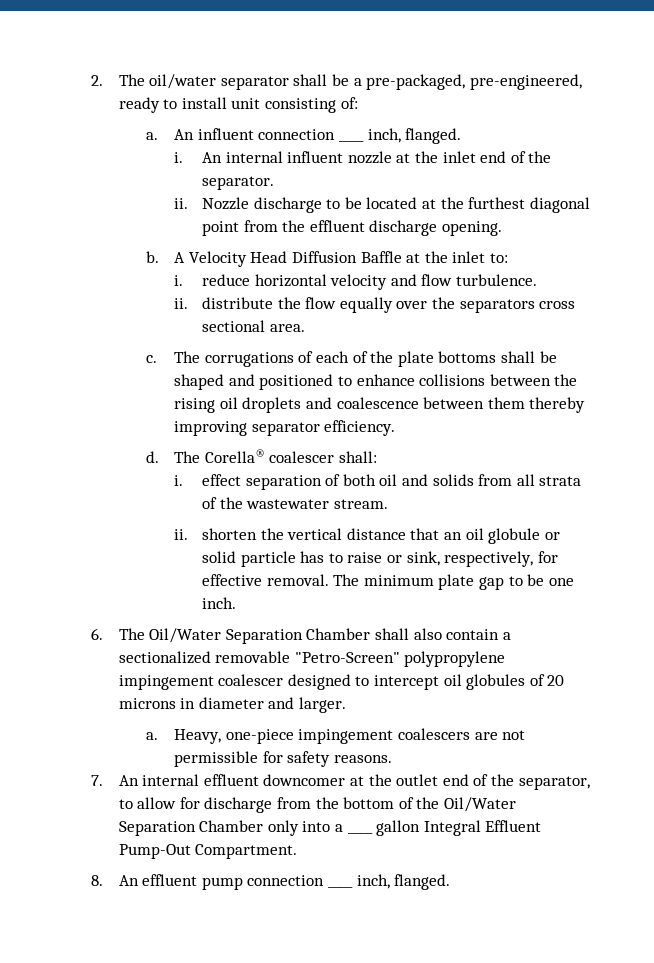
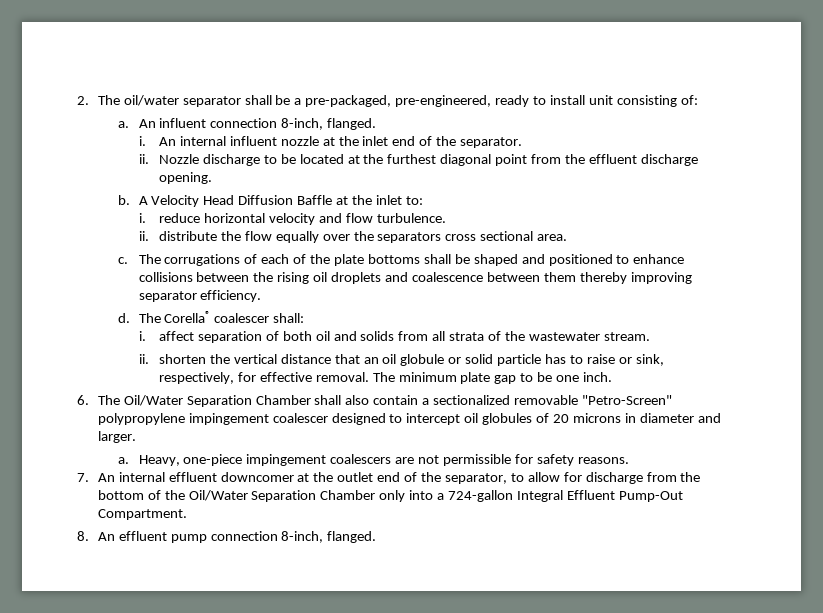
[338,128,401,143] ____ inch, -> [281,118,324,130] 8-inch,
[202,474,242,486] effect -> [158,331,194,341] affect
[347,820,421,836] ____ gallon -> [448,490,514,502] 724-gallon
[327,874,390,889] ____ inch, -> [281,531,324,543] 8-inch,

